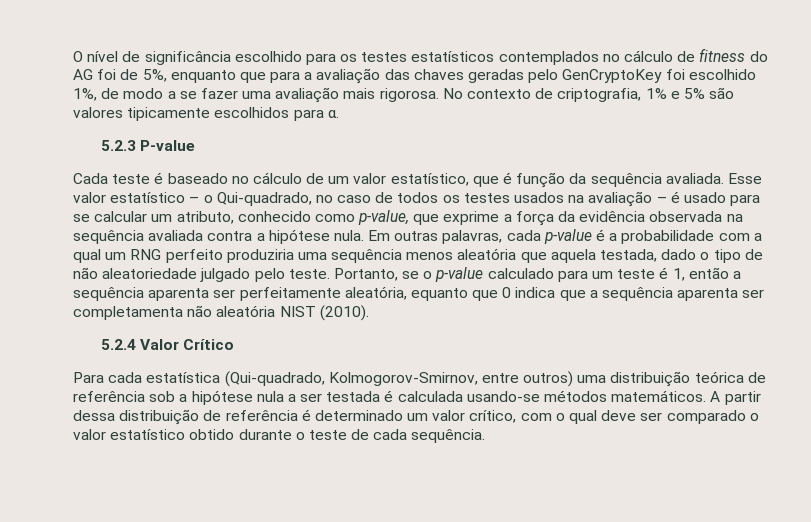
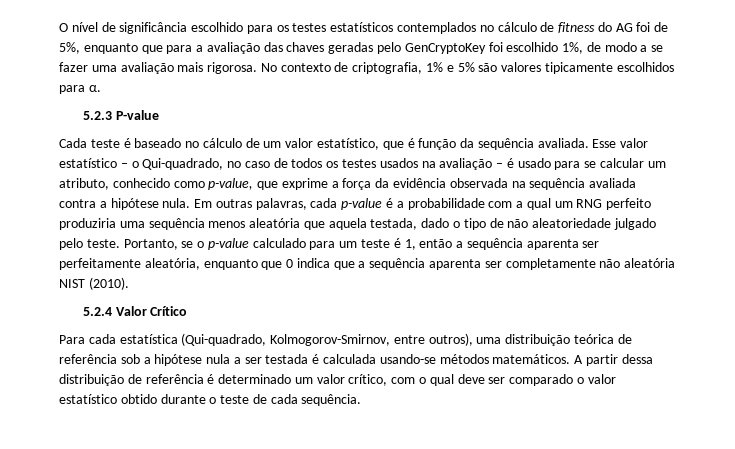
[410,288,468,301] equanto -> [203,259,258,270] enquanto
[73,306,183,320] completamenta -> [505,258,596,270] completamente
[523,371,574,387] outros) -> [428,333,473,346] outros),

